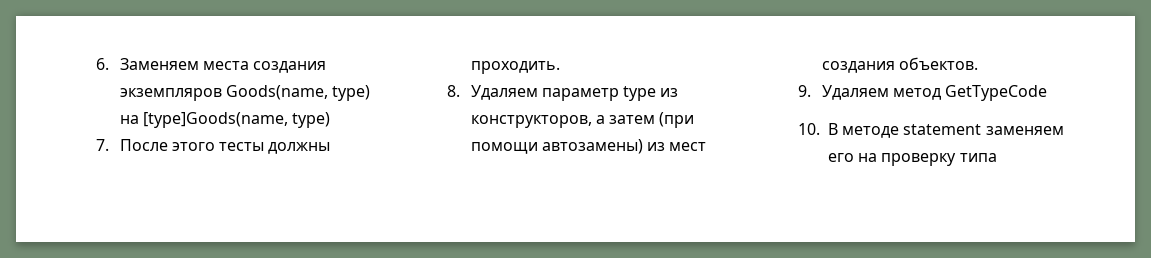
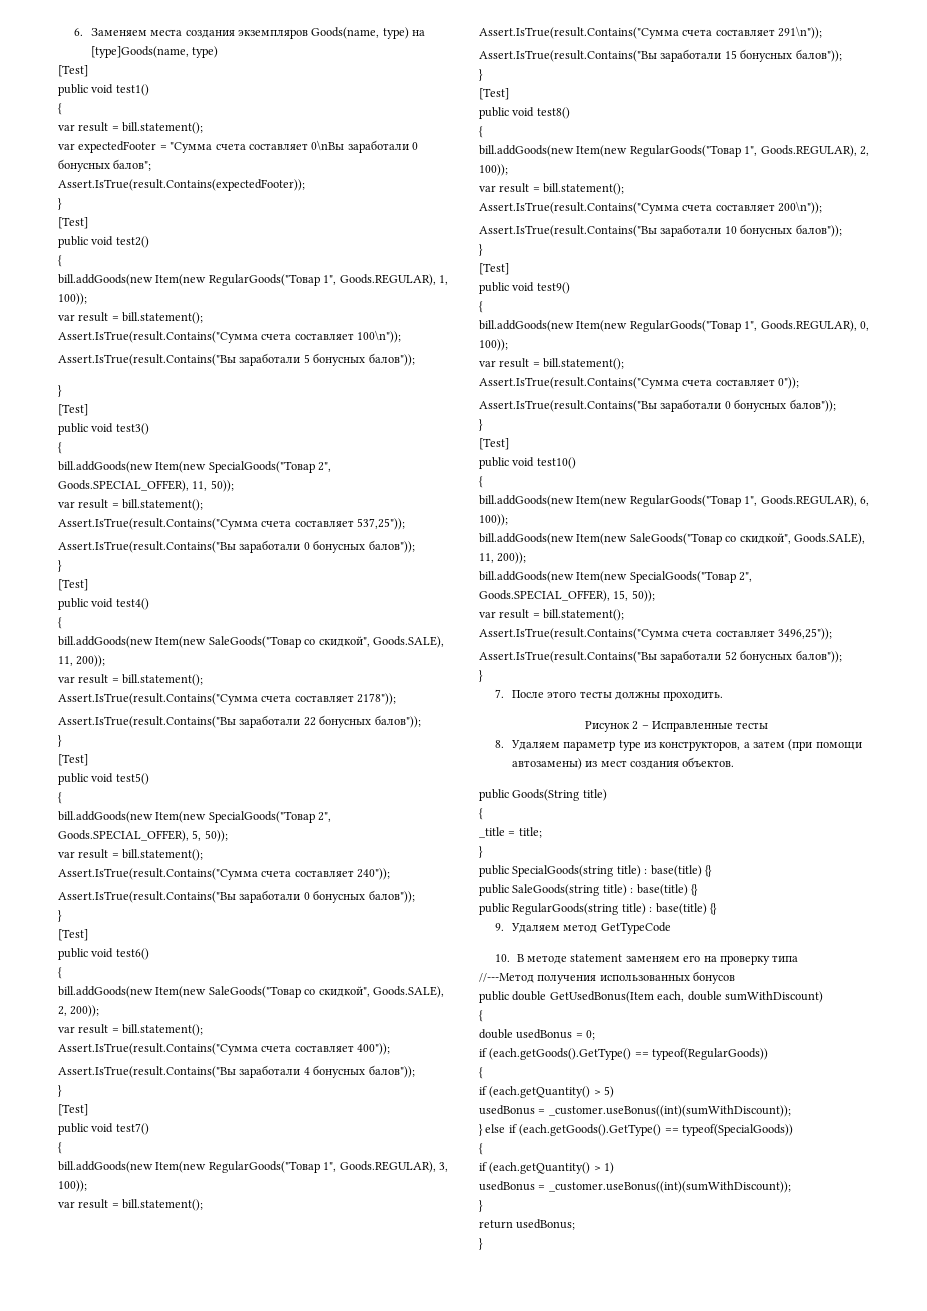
(331, 120) none -> [58,65,88,77] [58,84,149,96] [58,103,62,115] [58,122,204,134] [58,140,418,153] [58,159,152,172] [58,179,305,191] [58,198,62,210] [58,217,88,229] [58,236,149,248] [58,255,62,267] [58,274,448,286] [58,293,87,305] [58,312,204,324] [58,330,402,343] [58,353,415,366] [58,385,62,397] [58,404,88,416] [58,423,149,435] [58,442,62,454] [58,461,332,473] [58,480,234,492] [58,499,204,511] [58,518,406,530] [58,540,415,553] [58,560,62,572] [58,579,88,591] [58,598,149,610] [58,617,62,629] [58,636,444,648] [58,655,106,667] [58,674,204,686] [58,693,397,705] [58,715,421,728] [58,735,62,747] [58,754,88,766] [58,773,149,785] [58,792,62,804] [58,811,332,823] [58,830,228,842] [58,849,204,861] [58,868,391,880] [58,890,415,903] [58,910,62,922] [58,929,88,941] [58,948,149,960] [58,967,62,979] [58,986,444,998] [58,1005,100,1017] [58,1024,204,1036] [58,1043,391,1055] [58,1065,415,1078] [58,1085,62,1097] [58,1104,88,1116] [58,1123,149,1135] [58,1142,62,1154] [58,1161,448,1173] [58,1180,87,1192] [58,1199,204,1211] [479,26,823,39] [479,49,842,62] [479,69,483,81] [479,88,509,100] [479,107,570,119] [479,126,483,138] [479,145,869,157] [479,164,508,176] [479,183,625,195] [479,201,823,214] [479,224,842,237] [479,244,483,256] [479,263,509,275] [479,282,570,294] [479,301,483,313] [479,320,869,332] [479,339,508,351] [479,358,625,370] [479,377,800,389] [479,399,836,412] [479,419,483,431] [479,438,509,450] [479,457,576,469] [479,476,483,488] [479,495,869,507] [479,514,508,526] [479,533,865,545] [479,552,527,564] [479,571,753,583] [479,590,655,602] [479,609,625,621] [479,628,833,640] [479,650,842,663] [479,670,483,682] // [Test] // public void test1() // { // var result = bill.statement(); // var expectedFooter = "Сумма счета составляет 0\nВы заработали 0 бонусных балов"; // Assert.IsTrue(result.Contains(expectedFooter)); // } // [Test] // public void test2() // { // bill.addGoods(new Item(new RegularGoods("Товар 1", Goods.REGULAR), 1, 100)); // var result = bill.statement(); // Assert.IsTrue(result.Contains("Сумма счета составляет 100\n")); // Assert.IsTrue(result.Contains("Вы заработали 5 бонусных балов")); // } // [Test] // public void test3() // { // bill.addGoods(new Item(new SpecialGoods("Товар 2", Goods.SPECIAL_OFFER), 11, 50)); // var result = bill.statement(); // Assert.IsTrue(result.Contains("Сумма счета составляет 537,25")); // Assert.IsTrue(result.Contains("Вы заработали 0 бонусных балов")); // } // [Test] // public void test4() // { // bill.addGoods(new Item(new SaleGoods("Товар со скидкой", Goods.SALE), 11, 200)); // var result = bill.statement(); // Assert.IsTrue(result.Contains("Сумма счета составляет 2178")); // Assert.IsTrue(result.Contains("Вы заработали 22 бонусных балов")); // } // [Test] // public void test5() // { // bill.addGoods(new Item(new SpecialGoods("Товар 2", Goods.SPECIAL_OFFER), 5, 50)); // var result = bill.statement(); // Assert.IsTrue(result.Contains("Сумма счета составляет 240")); // Assert.IsTrue(result.Contains("Вы заработали 0 бонусных балов")); // } // [Test] // public void test6() // { // bill.addGoods(new Item(new SaleGoods("Товар со скидкой", Goods.SALE), 2, 200)); // var result = bill.statement(); // Assert.IsTrue(result.Contains("Сумма счета составляет 400")); // Assert.IsTrue(result.Contains("Вы заработали 4 бонусных балов")); // } // [Test] // public void test7() // { // bill.addGoods(new Item(new RegularGoods("Товар 1", Goods.REGULAR), 3, 100)); // var result = bill.statement(); // Assert.IsTrue(result.Contains("Сумма счета составляет 291\n")); // Assert.IsTrue(result.Contains("Вы заработали 15 бонусных балов")); // } // [Test] // public void test8() // { // bill.addGoods(new Item(new RegularGoods("Товар 1", Goods.REGULAR), 2, 100)); // var result = bill.statement(); // Assert.IsTrue(result.Contains("Сумма счета составляет 200\n")); // Assert.IsTrue(result.Contains("Вы заработали 10 бонусных балов")); // } // [Test] // public void test9() // { // bill.addGoods(new Item(new RegularGoods("Товар 1", Goods.REGULAR), 0, 100)); // var result = bill.statement(); // Assert.IsTrue(result.Contains("Сумма счета составляет 0")); // Assert.IsTrue(result.Contains("Вы заработали 0 бонусных балов")); // } // [Test] // public void test10() // { // bill.addGoods(new Item(new RegularGoods("Товар 1", Goods.REGULAR), 6, 100)); // bill.addGoods(new Item(new SaleGoods("Товар со скидкой", Goods.SALE), 11, 200)); // bill.addGoods(new Item(new SpecialGoods("Товар 2", Goods.SPECIAL_OFFER), 15, 50)); // var result = bill.statement(); // Assert.IsTrue(result.Contains("Сумма счета составляет 3496,25")); // Assert.IsTrue(result.Contains("Вы заработали 52 бонусных балов")); // }
(560, 67) none -> [584,721,769,732] // Рисунок 2 – Исправленные тесты
(978, 63) none -> [479,789,607,801] [479,808,483,820] [479,827,542,838] [479,846,483,858] [479,865,712,877] [479,884,698,896] [479,903,717,915] // public Goods(String title) // { // _title = title; // } // public SpecialGoods(string title) : base(title) {} // public SaleGoods(string title) : base(title) {} // public RegularGoods(string title) : base(title) {}
(997, 157) none -> [479,971,736,984] [479,991,823,1003] [479,1010,483,1022] [479,1029,596,1040] [479,1048,769,1060] [479,1067,483,1079] [479,1086,615,1098] [479,1105,791,1117] [479,1124,793,1136] [479,1143,483,1155] [479,1162,615,1174] [479,1181,791,1193] [479,1200,483,1212] [479,1219,576,1230] [479,1238,483,1250] // //---Метод получения использованных бонусов // public double GetUsedBonus(Item each, double sumWithDiscount) // { // double usedBonus = 0; // if (each.getGoods().GetType() == typeof(RegularGoods)) // { // if (each.getQuantity() > 5) // usedBonus = _customer.useBonus((int)(sumWithDiscount)); // } else if (each.getGoods().GetType() == typeof(SpecialGoods)) // { // if (each.getQuantity() > 1) // usedBonus = _customer.useBonus((int)(sumWithDiscount)); // } // return usedBonus; // }

